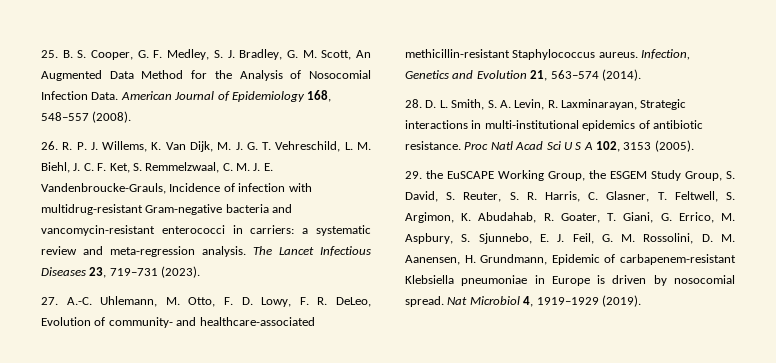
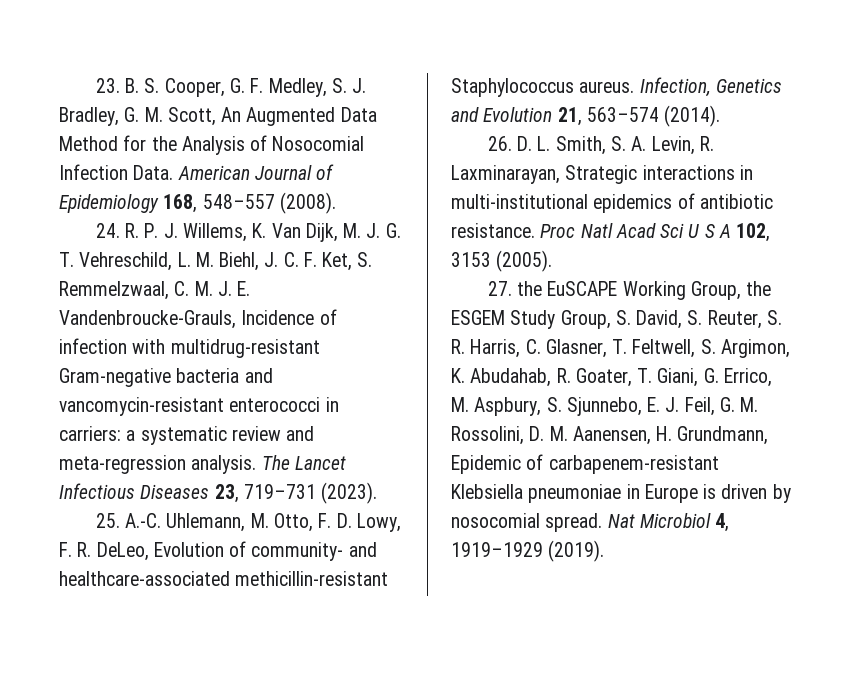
[41,50,58,58] 25. -> [95,78,120,93] 23.
[41,141,58,150] 26. -> [95,223,120,238] 24.
[41,297,58,305] 27. -> [95,513,120,528] 25.
[405,99,422,108] 28. -> [487,136,512,151] 26.
[405,171,422,179] 29. -> [487,281,512,296] 27.

